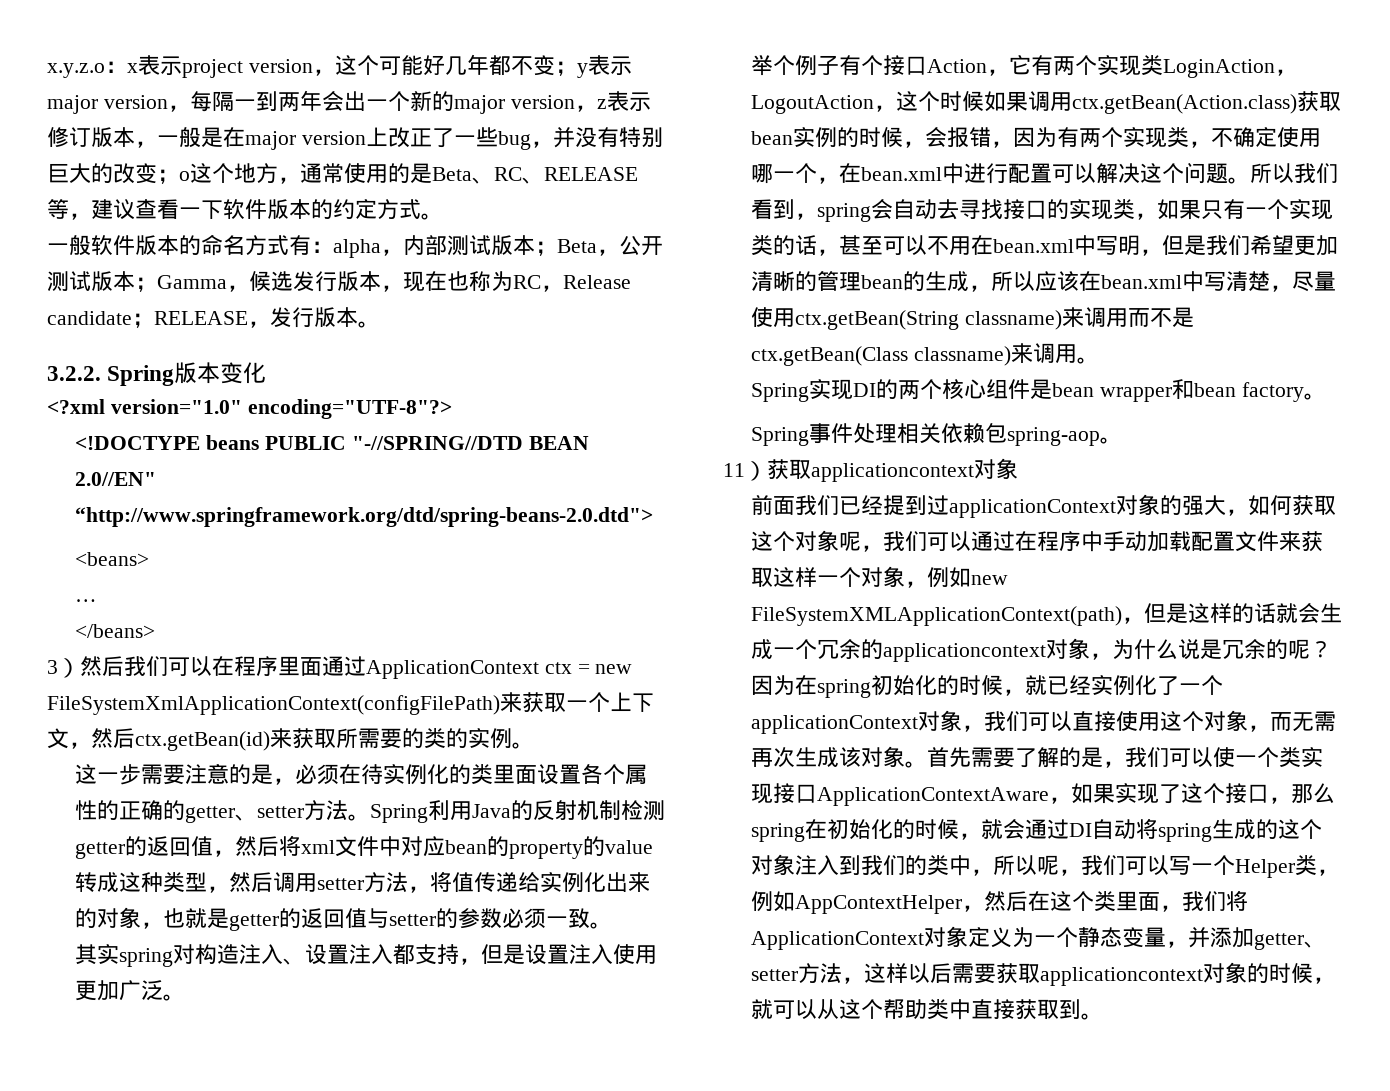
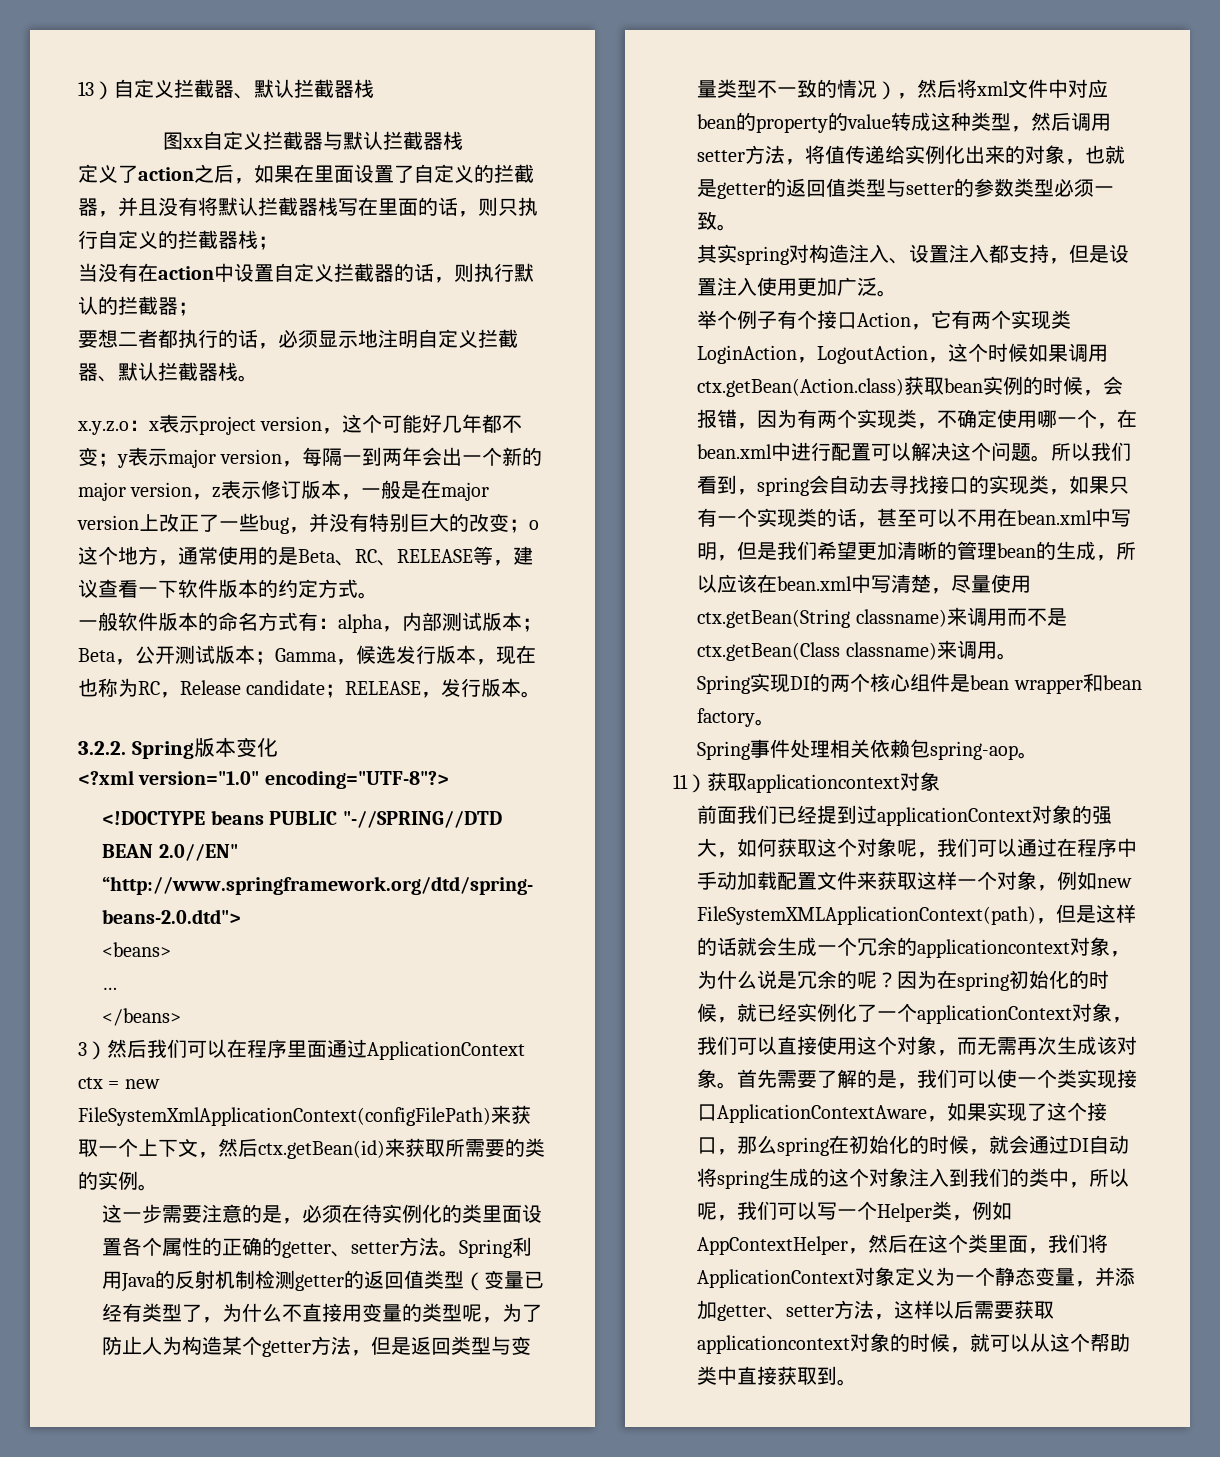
(47, 70) none -> [78,79,374,100] [162,131,463,150] [78,164,534,184] [78,197,538,217] [78,230,278,250] [78,263,534,283] [78,296,198,316] [78,329,518,349] [78,362,258,382] 13）自定义拦截器、默认拦截器栈 // 图xx自定义拦截器与默认拦截器栈 // 定义了action之后，如果在里面设置了自定义的拦截器，并且没有将默认拦截器栈写在里面的话，则只执行自定义的拦截器栈； // 当没有在action中设置自定义拦截器的话，则执行默认的拦截器； // 要想二者都执行的话，必须显示地注明自定义拦截器、默认拦截器栈。 //
(214, 846) none -> [424,1270,545,1291] [102,1303,543,1323] [102,1336,532,1357] [697,79,898,100] 类型（变量已经有类型了，为什么不直接用变量的类型呢，为了防止人为构造某个getter方法，但是返回类型与变量类型不一致的情况）
(368, 918) none -> [846,178,887,197] 类型
(503, 918) none -> [1014,178,1055,197] 类型

